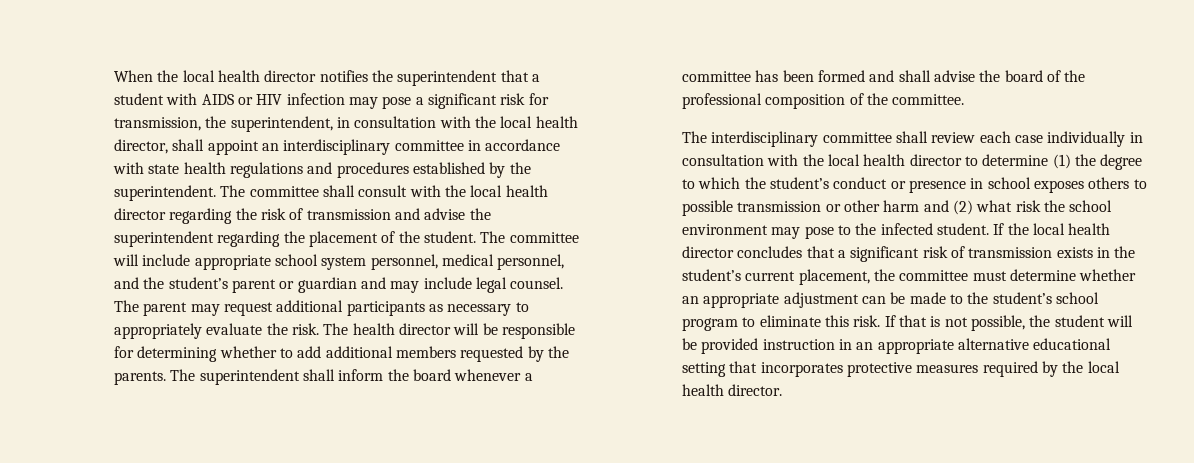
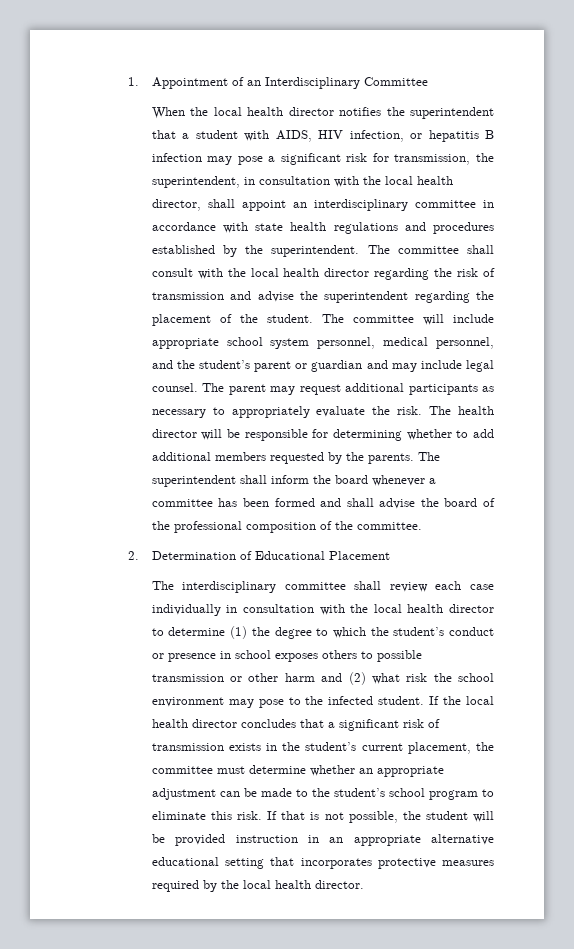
(114, 76) none -> [127,77,428,89] 1. Appointment of an Interdisciplinary Committee //
[201,94,283,105] AIDS or HIV -> [275,130,495,142] AIDS, HIV infection, or hepatitis B
(965, 99) none -> [127,551,390,560] // 2. Determination of Educational Placement

